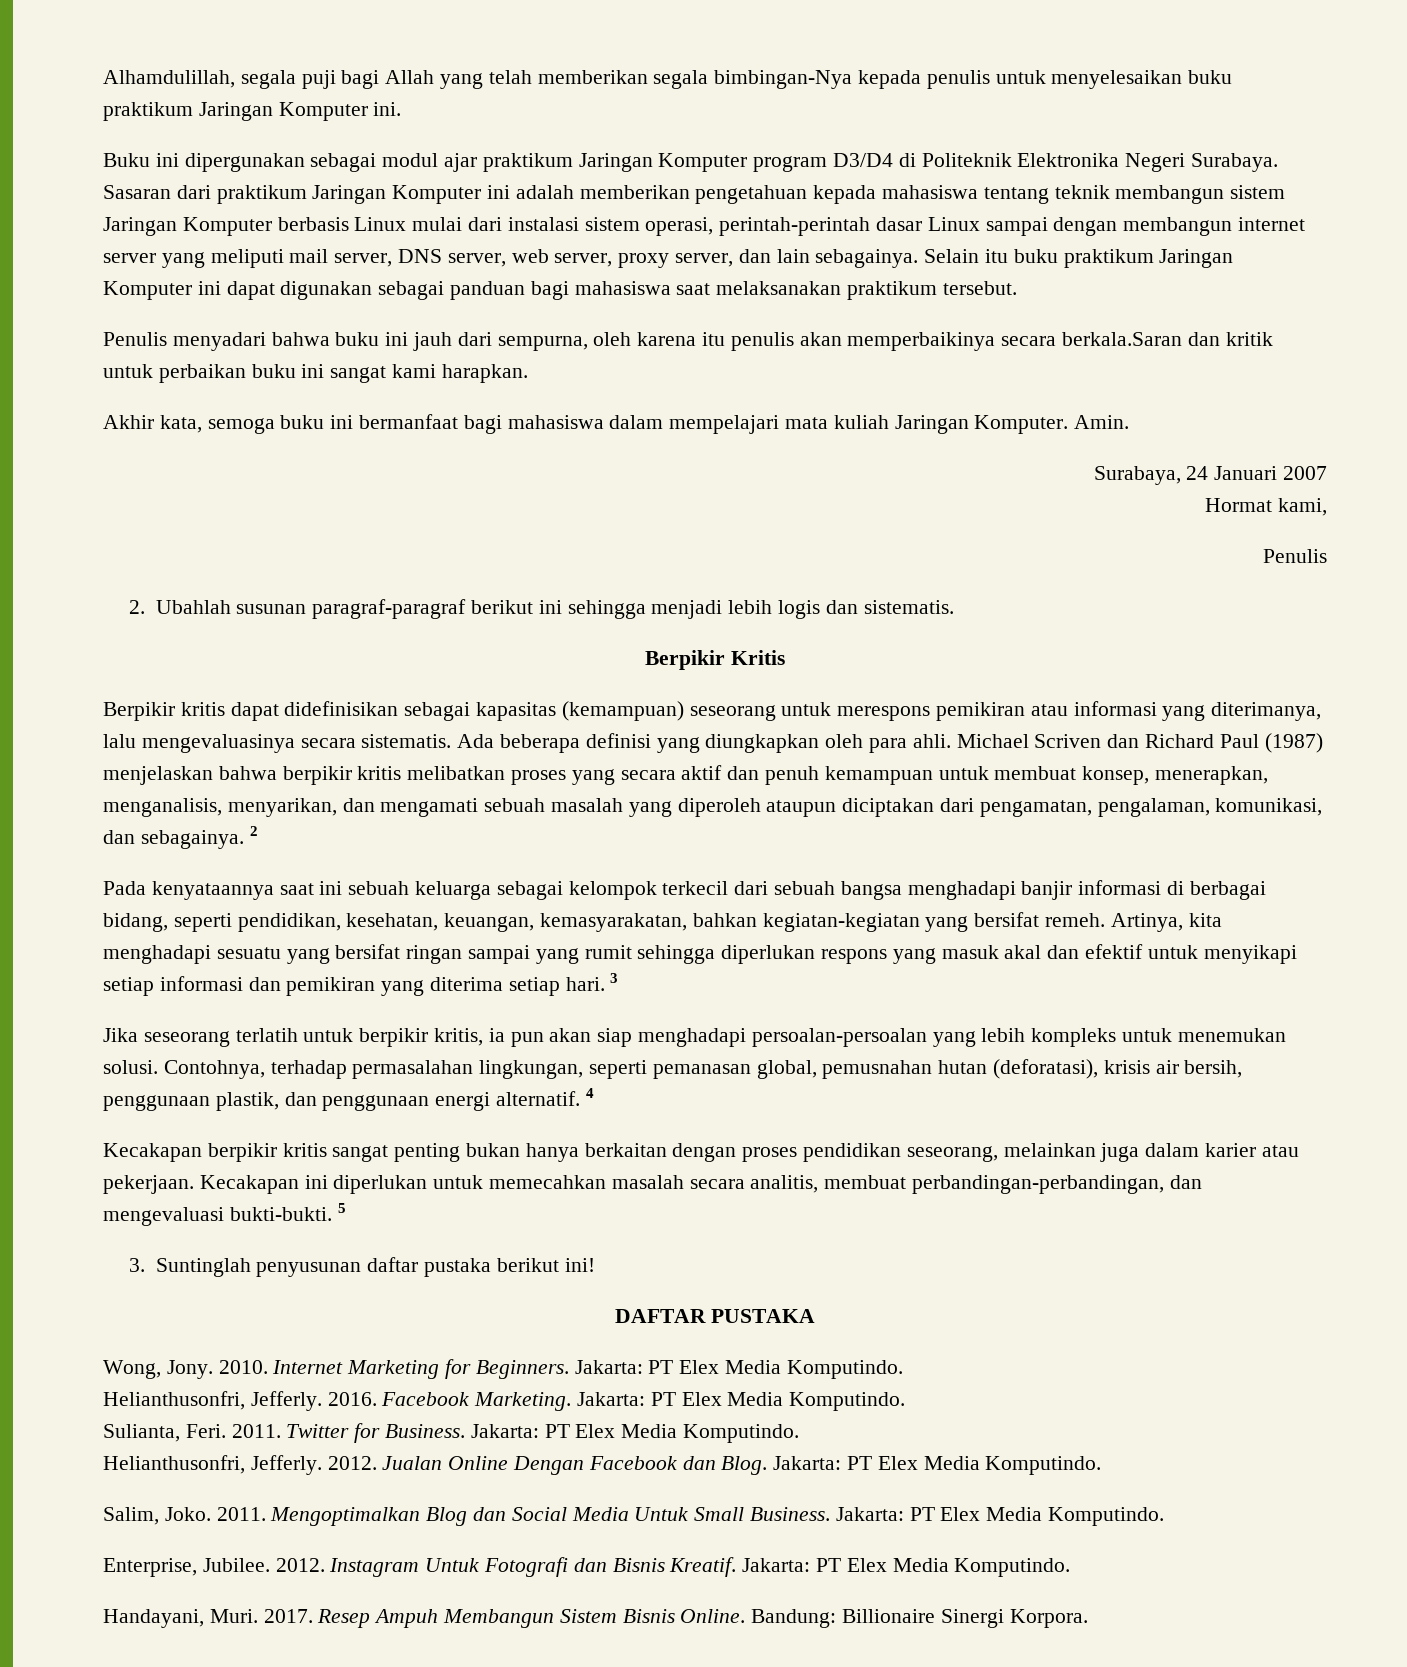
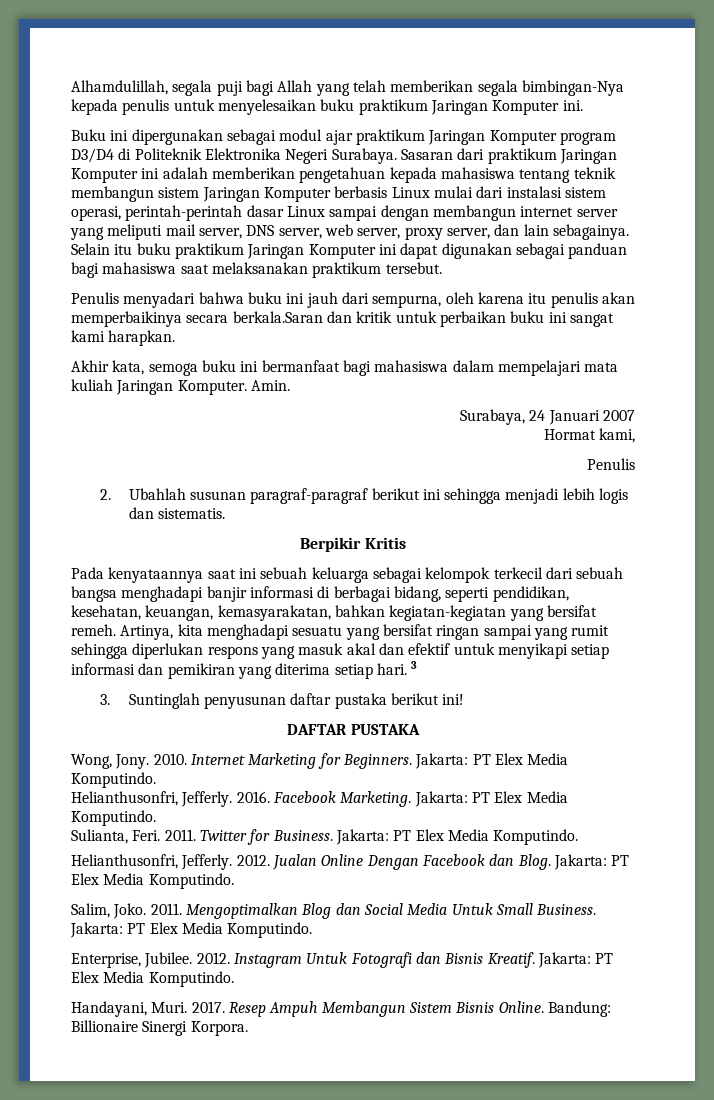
[103,701,1322,721] [103,733,1323,753] [103,765,1269,785] [103,798,1323,817] [103,826,258,849] // Berpikir kritis dapat didefinisikan sebagai kapasitas (kemampuan) seseorang untuk merespons pemikiran atau informasi yang diterimanya, lalu mengevaluasinya secara sistematis. Ada beberapa definisi yang diungkapkan oleh para ahli. Michael Scriven dan Richard Paul (1987) menjelaskan bahwa berpikir kritis melibatkan proses yang secara aktif dan penuh kemampuan untuk membuat konsep, menerapkan, menganalisis, menyarikan, dan mengamati sebuah masalah yang diperoleh ataupun diciptakan dari pengamatan, pengalaman, komunikasi, dan sebagainya. 2 -> (406, 543) none
[103,1028,1286,1047] [103,1059,1243,1079] [103,1088,594,1111] [103,1143,1299,1162] [103,1175,1202,1194] [103,1203,346,1226] // Jika seseorang terlatih untuk berpikir kritis, ia pun akan siap menghadapi persoalan-persoalan yang lebih kompleks untuk menemukan solusi. Contohnya, terhadap permasalahan lingkungan, seperti pemanasan global, pemusnahan hutan (deforatasi), krisis air bersih, penggunaan plastik, dan penggunaan energi alternatif. 4 // Kecakapan berpikir kritis sangat penting bukan hanya berkaitan dengan proses pendidikan seseorang, melainkan juga dalam karier atau pekerjaan. Kecakapan ini diperlukan untuk memecahkan masalah secara analitis, membuat perbandingan-perbandingan, dan mengevaluasi bukti-bukti. 5 -> (418, 665) none

